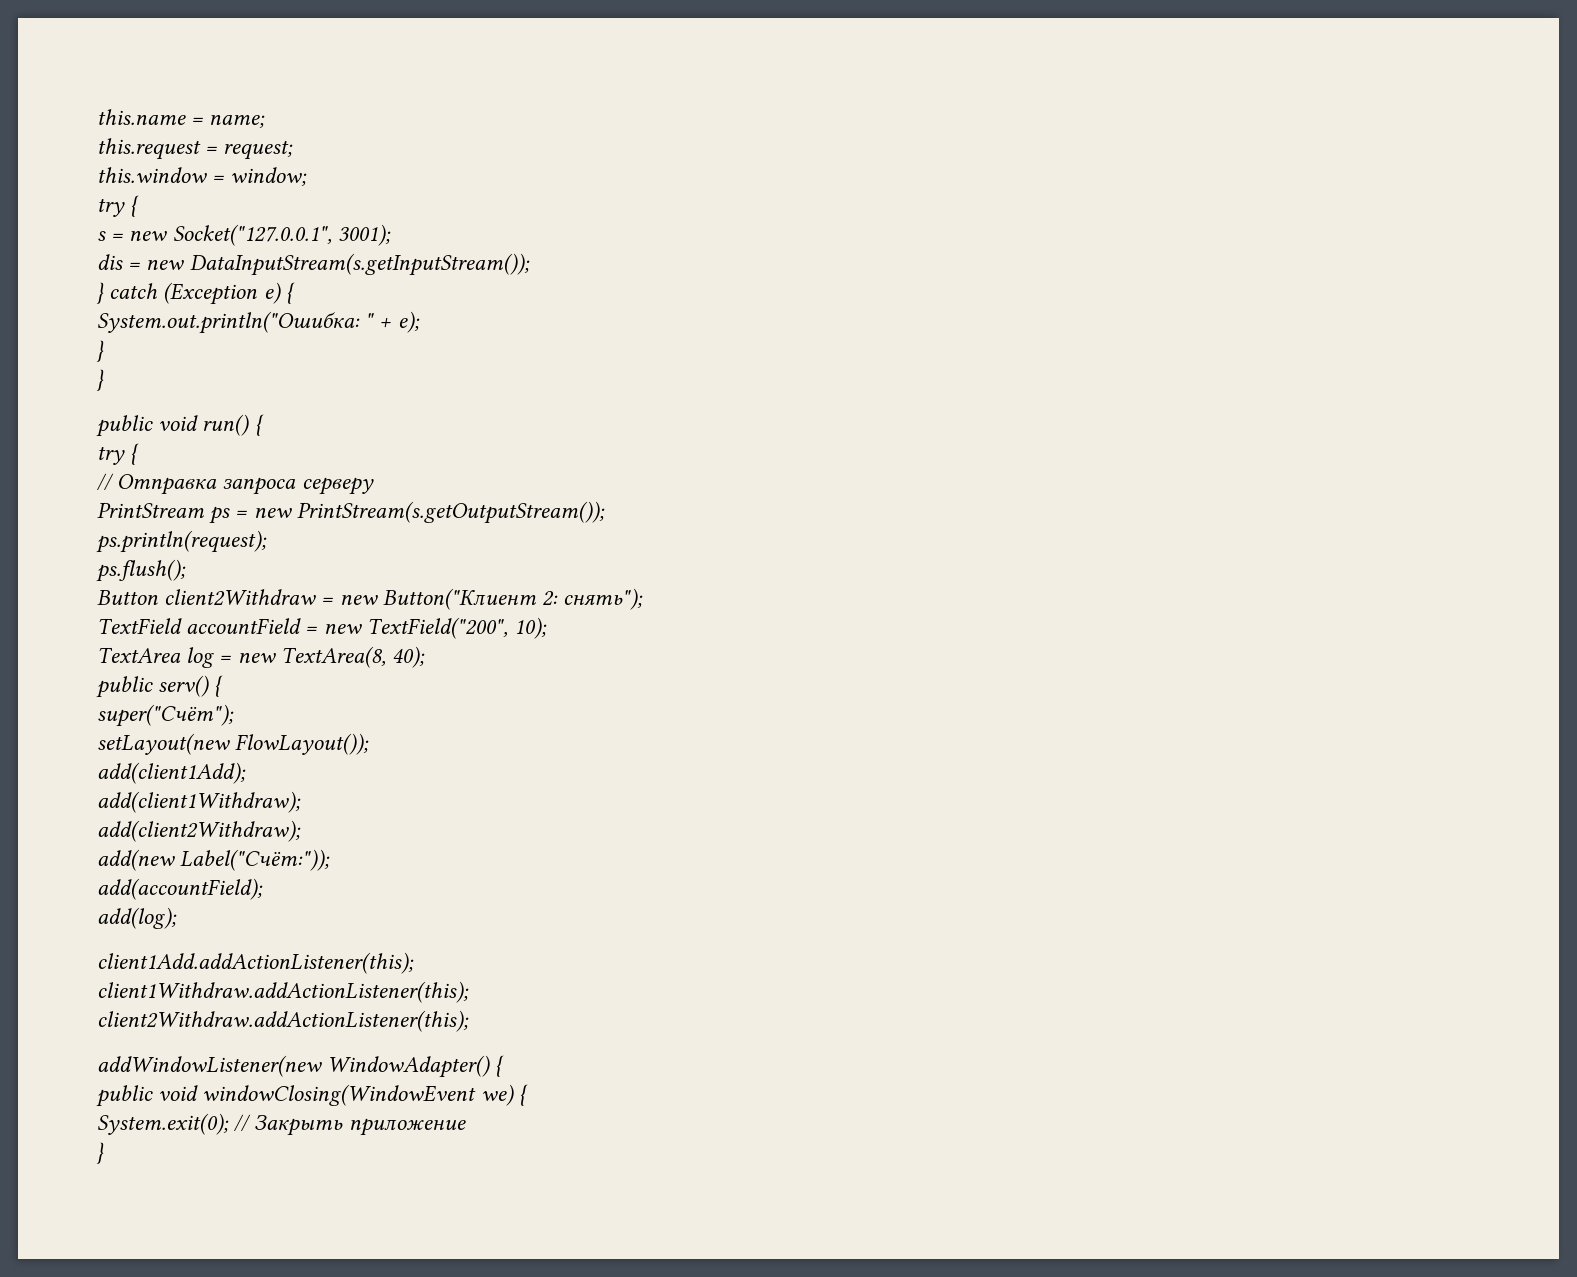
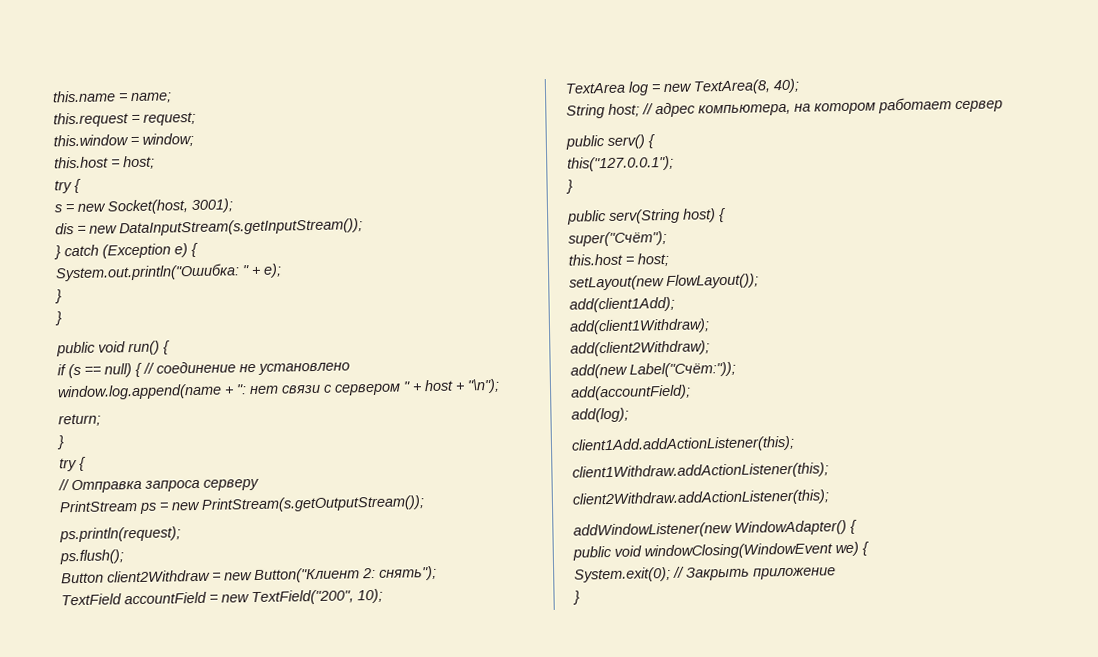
(308, 176) none -> [54,155,155,170] // this.host = host;
[172,224,332,246] Socket("127.0.0.1", -> [107,199,188,215] Socket(host,
(264, 425) none -> [57,361,350,379] [57,378,500,401] [58,413,101,427] [56,435,64,450] // if (s == null) { // соединение не установлено // window.log.append(name + ": нет связи с сервером " + host + "\n"); // return; // }
[96,675,224,698] [97,704,234,727] public serv() { // super("Счёт"); -> [566,97,1003,119] [565,134,655,150] [567,155,674,172] [565,179,573,194] [567,208,726,225] [568,230,667,247] [568,252,669,267] String host; // адрес компьютера, на котором работает сервер // public serv() { // this("127.0.0.1"); // } // public serv(String host) { // super("Счёт"); // this.host = host;

